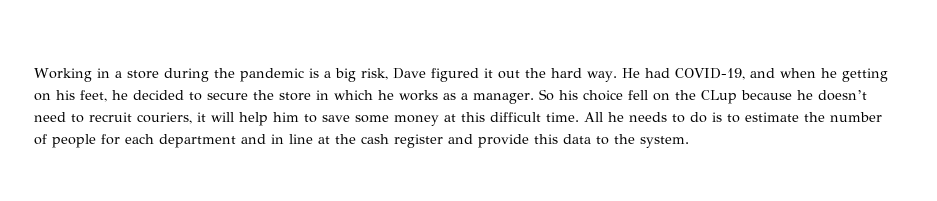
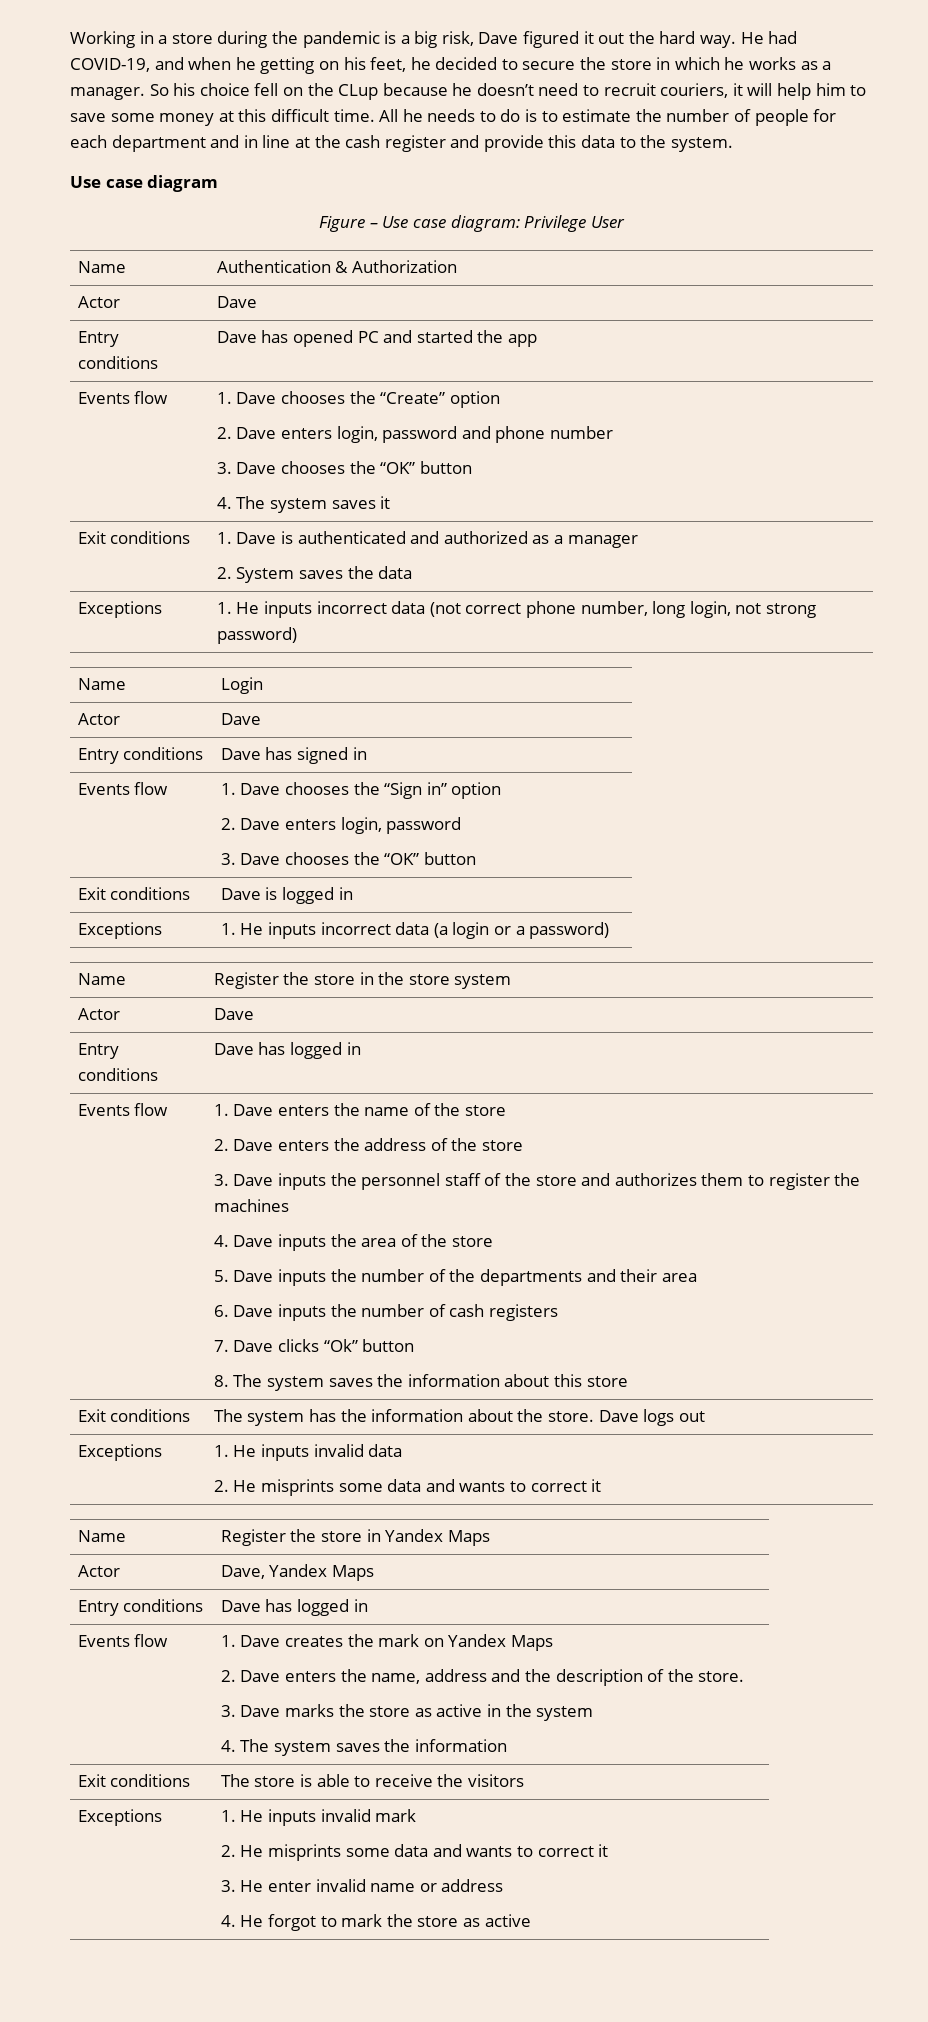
(689, 142) none -> [70,175,219,192] [319,215,625,232] [77,261,126,273] [216,260,458,273] [77,296,120,308] [216,296,257,308] [77,331,119,347] [77,356,158,369] [216,330,538,347] [77,391,169,404] [216,391,500,408] [216,426,614,443] [216,461,472,474] [216,496,391,513] [77,531,191,544] [216,531,638,548] [216,566,413,583] [77,601,162,618] [216,601,816,618] [216,627,297,644] [77,678,126,690] [220,677,263,694] [77,713,120,725] [220,713,261,725] [77,747,204,764] [220,747,367,764] [77,782,169,795] [220,782,502,799] [220,817,462,834] [220,852,476,865] [77,887,191,900] [220,887,353,904] [77,922,162,939] [220,922,610,939] [77,973,126,985] [213,972,512,989] [77,1008,120,1020] [213,1008,254,1020] [77,1043,119,1059] [77,1068,158,1081] [213,1042,361,1059] [77,1103,169,1116] [213,1103,507,1116] [213,1138,524,1151] [213,1173,861,1190] [213,1199,289,1212] [213,1234,494,1251] [213,1269,697,1286] [213,1304,559,1321] [213,1339,415,1352] [213,1374,628,1391] [77,1409,191,1422] [213,1409,705,1426] [77,1444,162,1461] [213,1444,403,1461] [213,1479,602,1496] [77,1530,126,1542] [220,1529,490,1546] [77,1565,120,1577] [220,1564,375,1581] [77,1599,204,1616] [220,1599,368,1616] [77,1634,169,1647] [220,1634,553,1651] [220,1669,745,1686] [220,1704,594,1721] [220,1739,507,1756] [77,1774,191,1787] [220,1774,525,1787] [77,1809,162,1826] [220,1809,417,1826] [220,1844,609,1861] [220,1879,504,1892] [220,1914,531,1931] // Use case diagram // Figure – Use case diagram: Privilege User // Name | Authentication & Authorization // Actor | Dave // Entry conditions | Dave has opened PC and started the app // Events flow | 1. Dave chooses the “Create” option // 2. Dave enters login, password and phone number // 3. Dave chooses the “OK” button // 4. The system saves it // Exit conditions | 1. Dave is authenticated and authorized as a manager // 2. System saves the data // Exceptions | 1. He inputs incorrect data (not correct phone number, long login, not strong password) // Name | Login // Actor | Dave // Entry conditions | Dave has signed in // Events flow | 1. Dave chooses the “Sign in” option // 2. Dave enters login, password // 3. Dave chooses the “OK” button // Exit conditions | Dave is logged in // Exceptions | 1. He inputs incorrect data (a login or a password) // Name | Register the store in the store system // Actor | Dave // Entry conditions | Dave has logged in // Events flow | 1. Dave enters the name of the store // 2. Dave enters the address of the store // 3. Dave inputs the personnel staff of the store and authorizes them to register the machines // 4. Dave inputs the area of the store // 5. Dave inputs the number of the departments and their area // 6. Dave inputs the number of cash registers // 7. Dave clicks “Ok” button // 8. The system saves the information about this store // Exit conditions | The system has the information about the store. Dave logs out // Exceptions | 1. He inputs invalid data // 2. He misprints some data and wants to correct it // Name | Register the store in Yandex Maps // Actor | Dave, Yandex Maps // Entry conditions | Dave has logged in // Events flow | 1. Dave creates the mark on Yandex Maps // 2. Dave enters the name, address and the description of the store. // 3. Dave marks the store as active in the system // 4. The system saves the information // Exit conditions | The store is able to receive the visitors // Exceptions | 1. He inputs invalid mark // 2. He misprints some data and wants to correct it // 3. He enter invalid name or address // 4. He forgot to mark the store as active

